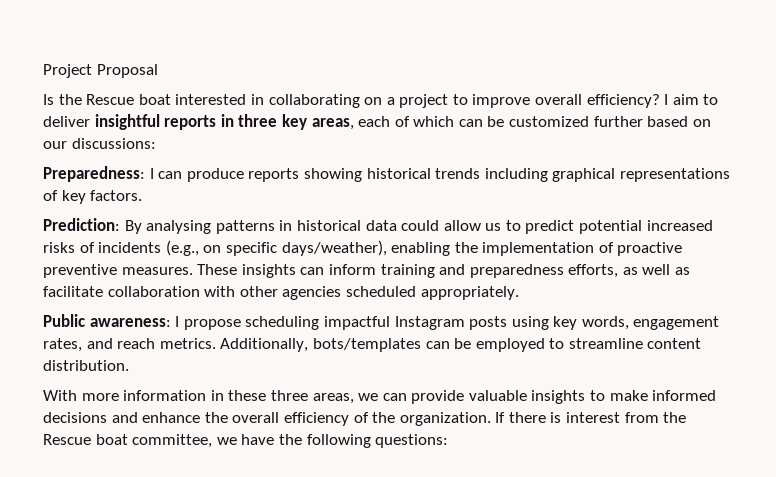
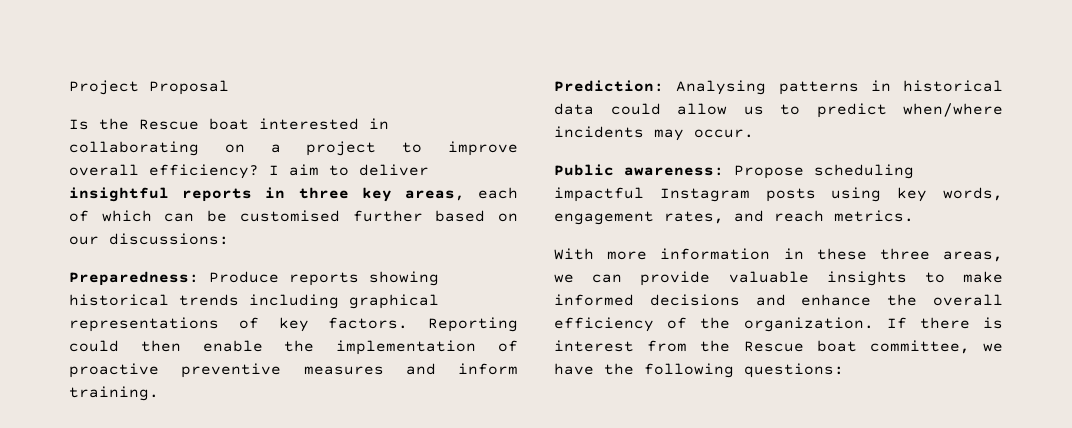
[509,116,590,127] customized -> [239,210,340,222] customised
[149,168,244,182] I can produce -> [209,271,279,283] Produce
(143, 195) none -> [428,317,518,332] [69,340,518,355] [69,363,518,378] [69,386,159,401] Reporting could then enable the implementation of proactive preventive measures and inform training.
[124,220,212,234] By analysing -> [676,80,767,95] Analysing
[579,220,713,234] [43,240,683,256] [43,264,691,278] [43,286,519,300] potential increased risks of incidents (e.g., on specific days/weather), enabling the implementation of proactive preventive measures. These insights can inform training and preparedness efforts, as well as facilitate collaboration with other agencies scheduled appropriately. -> [903,103,1003,117] [554,126,754,141] when/where incidents may occur.
[175,316,241,330] I propose -> [734,165,804,179] Propose
[220,338,702,352] [43,360,129,371] Additionally, bots/templates can be employed to streamline content distribution. -> (914, 216) none

